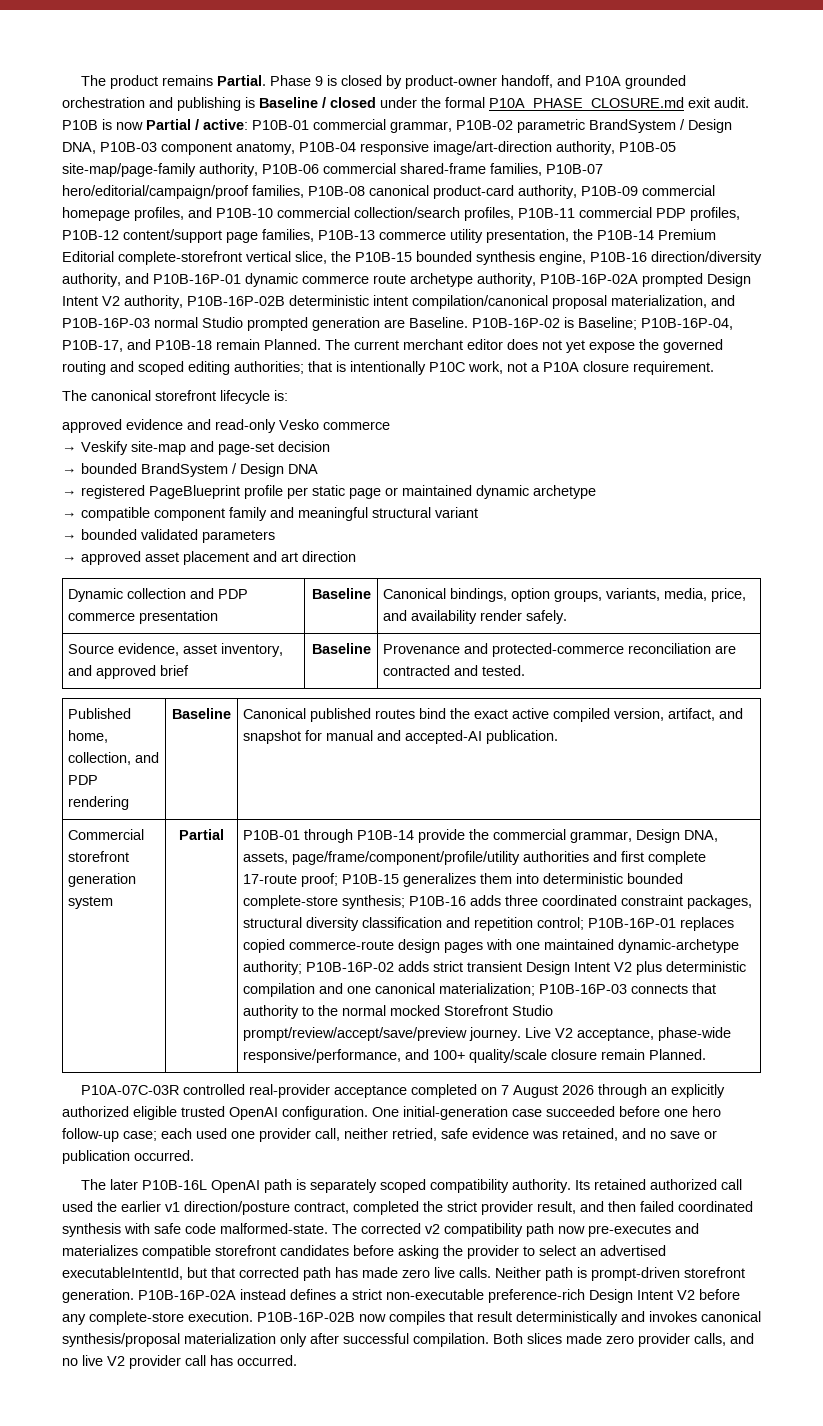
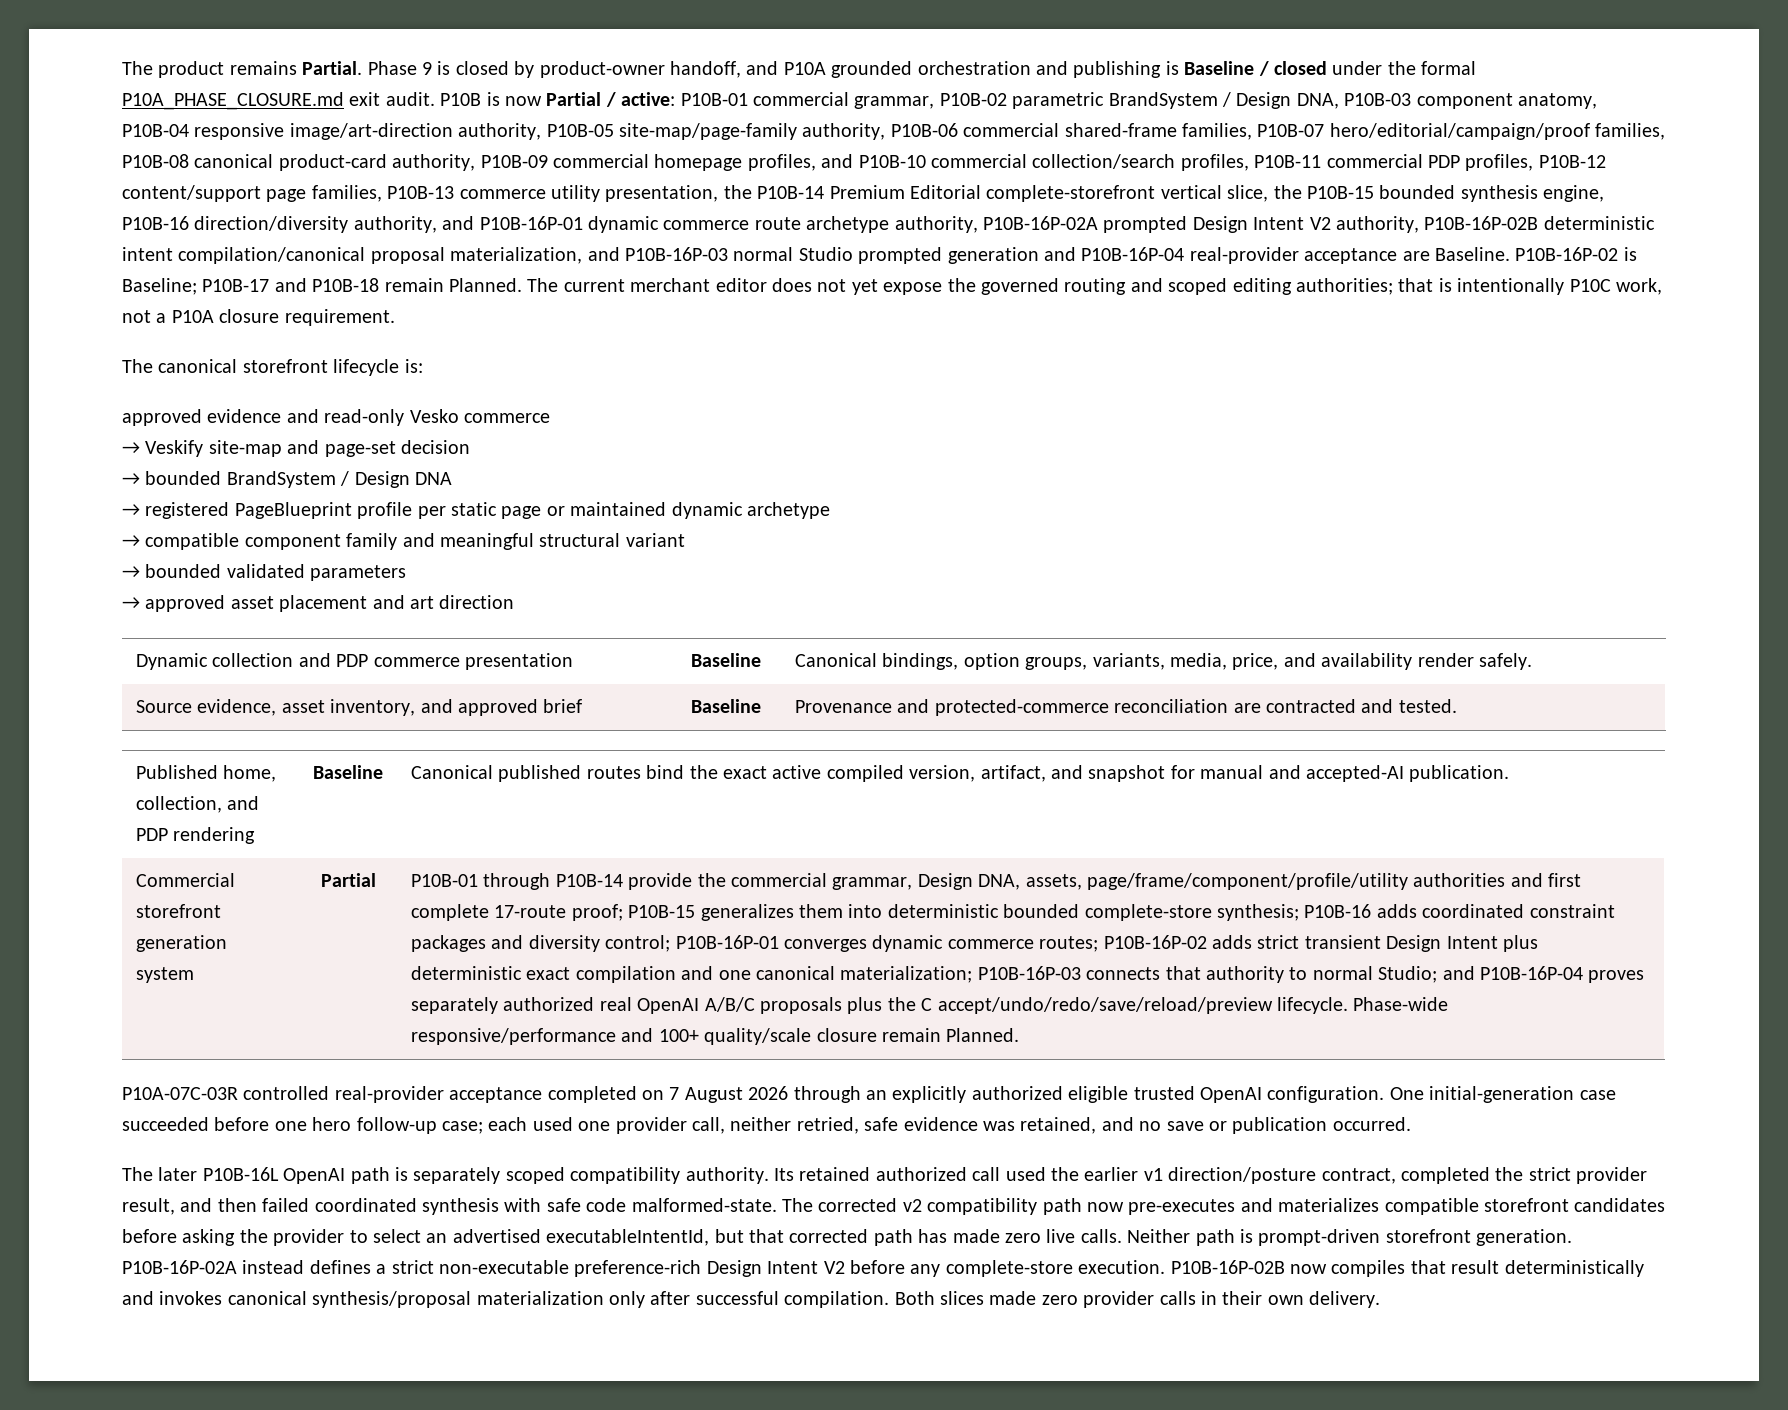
(380, 324) none -> [1044,247,1398,264] and P10B-16P-04 real-provider acceptance
[641,318,733,330] [62,340,123,352] P10B-16P-04, P10B-17, -> [202,279,270,292] P10B-17
[505,895,539,906] three -> (1417, 911) none
[687,895,753,909] [243,917,735,931] [243,939,740,953] [243,961,303,975] packages, structural diversity classification and repetition control; P10B-16P-01 replaces copied commerce-route design pages with one maintained dynamic-archetype authority; -> [411,935,1099,952] packages and diversity control; P10B-16P-01 converges dynamic commerce routes;
[614,962,633,972] V2 -> (1498, 942) none
(747, 966) none -> [526,967,571,980] exact
[318,1005,554,1016] [243,1027,732,1041] [243,1049,402,1063] the normal mocked Storefront Studio prompt/review/accept/save/preview journey. Live V2 acceptance, phase-wide responsive/performance, -> [1312,966,1645,983] [411,997,1449,1014] [411,1028,617,1045] normal Studio; and P10B-16P-04 proves separately authorized real OpenAI A/B/C proposals plus the C accept/undo/redo/save/reload/preview lifecycle. Phase-wide responsive/performance
[694,1333,754,1346] [62,1355,297,1369] calls, and no live V2 provider call has occurred. -> [1159,1291,1381,1308] calls in their own delivery.

